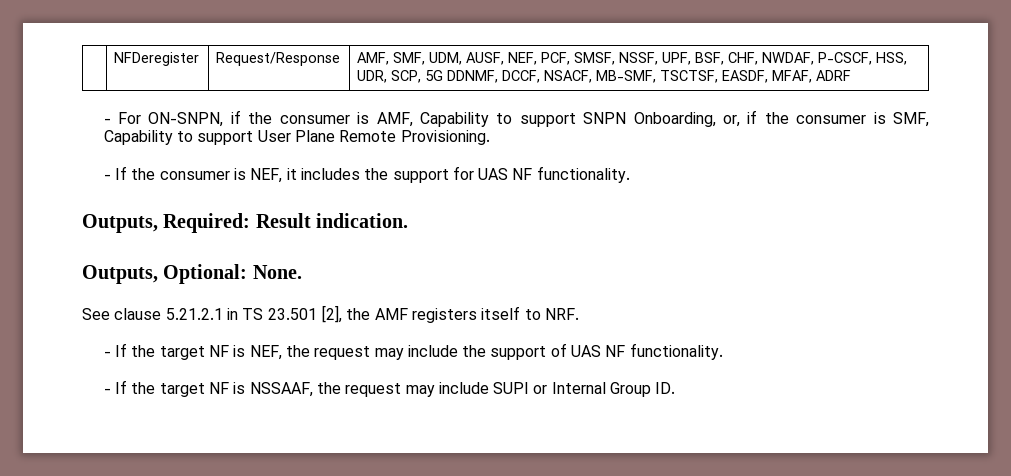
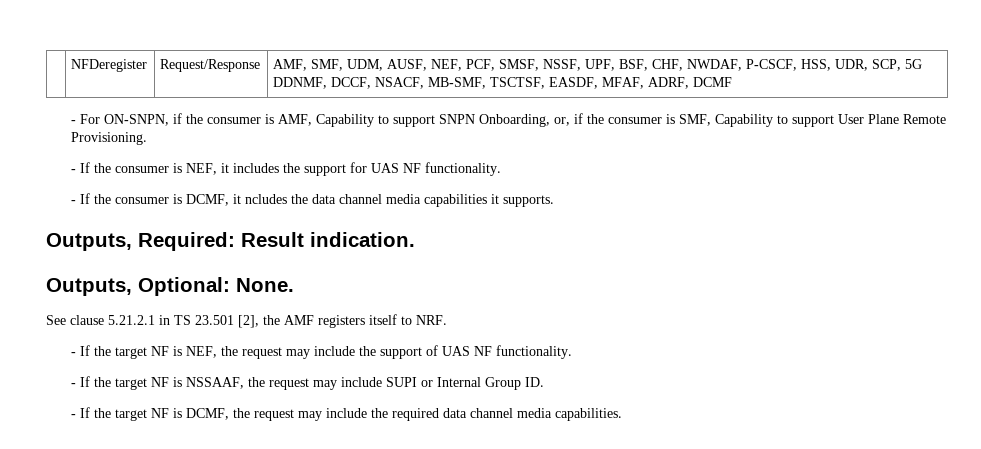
[816,70,852,81] ADRF -> [648,77,733,89] ADRF, DCMF
(630, 174) none -> [71,193,555,207] // - If the consumer is DCMF, it ncludes the data channel media capabilities it supports.
(676, 388) none -> [71,407,623,421] // - If the target NF is DCMF, the request may include the required data channel media capabilities.

